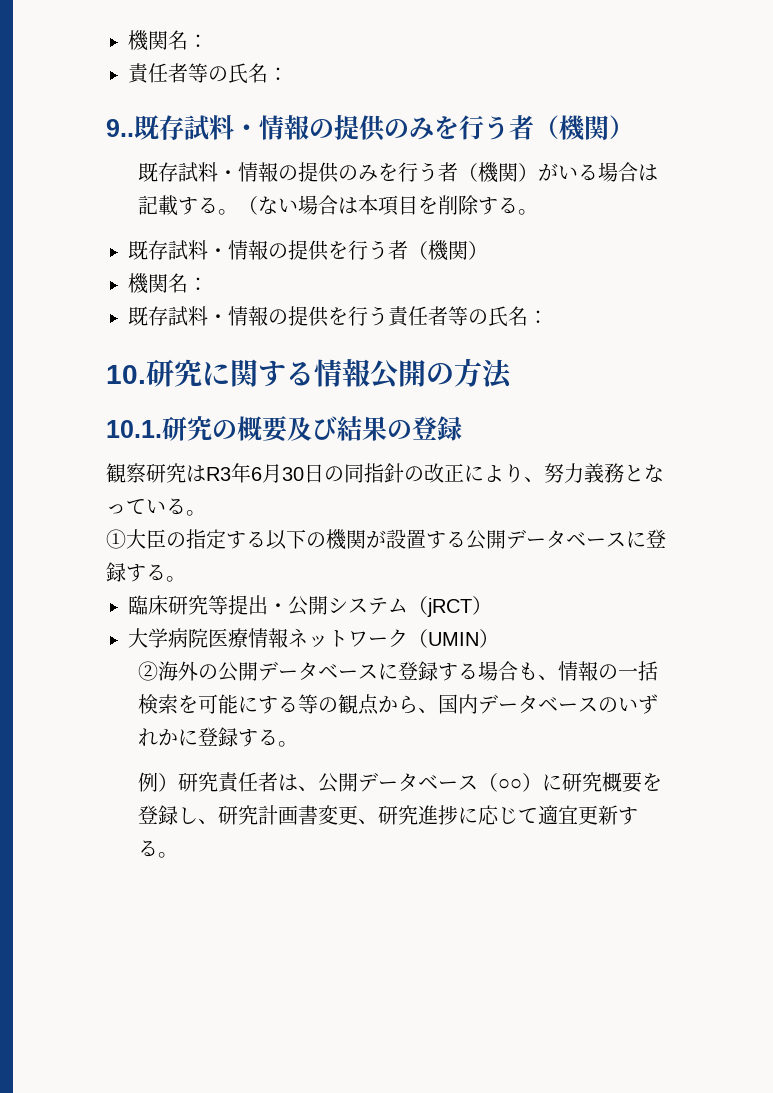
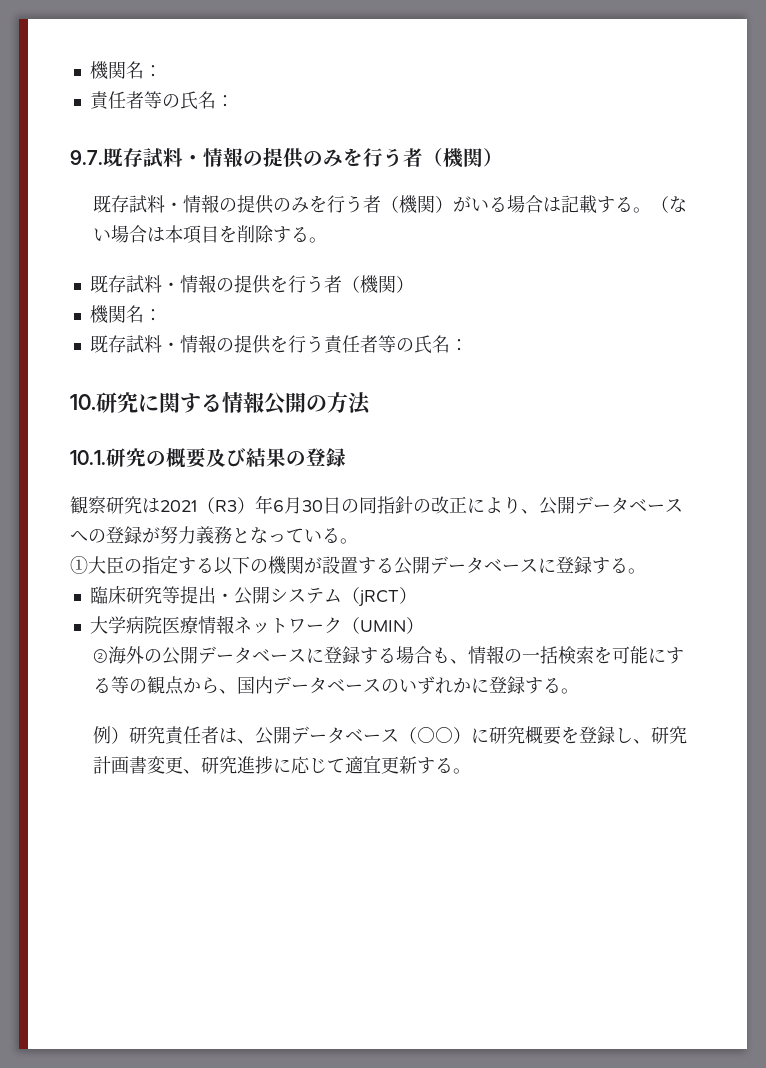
[106,119,134,137] 9.. -> [70,150,103,165] 9.7.
[206,467,231,481] R3 -> [160,497,255,514] 2021（R3）
(544, 479) none -> [539,496,683,515] [70,526,160,544] 公開データベースへの登録が

